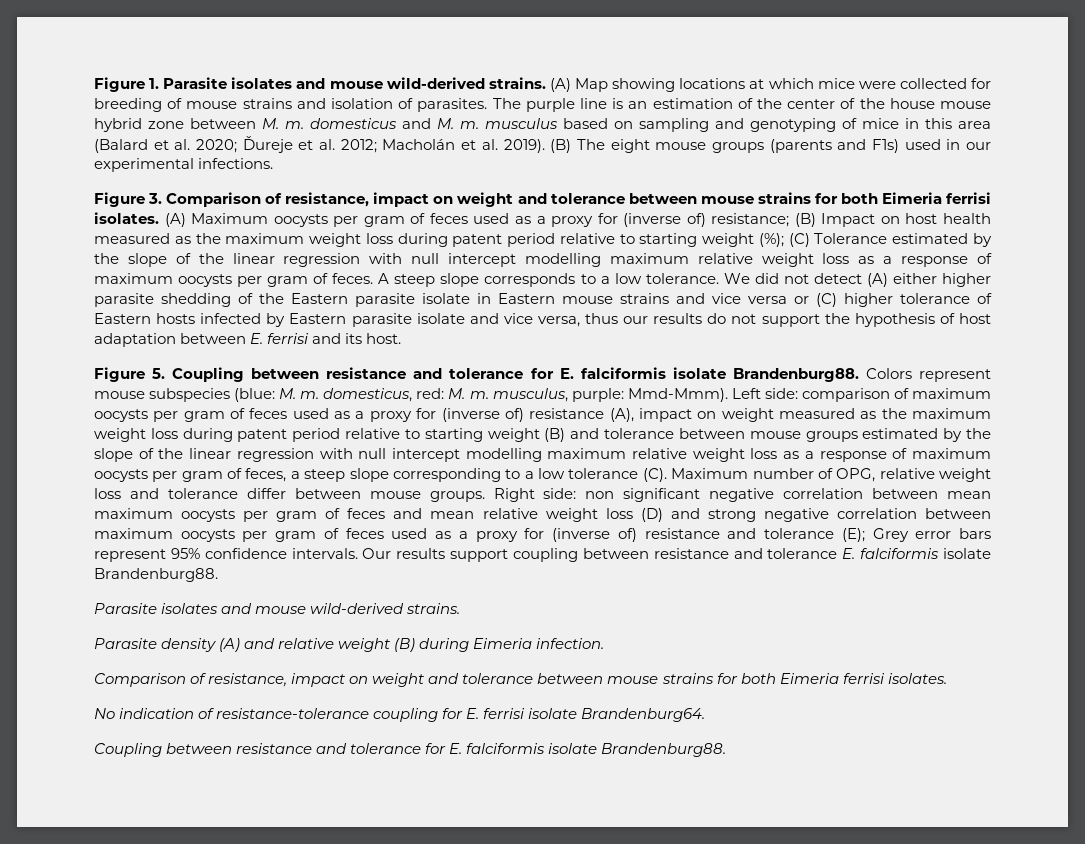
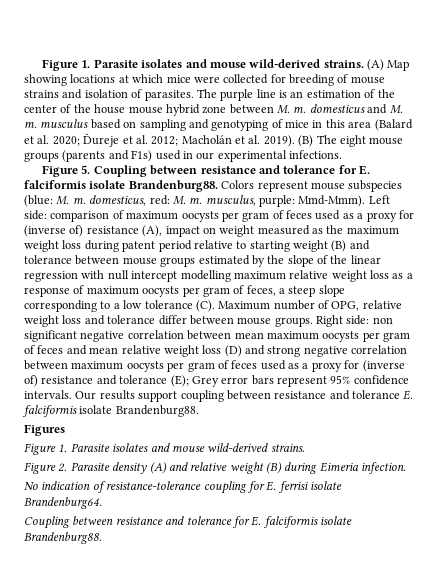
[94,192,991,207] [94,212,991,227] [94,233,992,247] [94,253,992,267] [94,273,991,287] [94,293,992,307] [94,313,992,327] [94,333,402,347] // Figure 3. Comparison of resistance, impact on weight and tolerance between mouse strains for both Eimeria ferrisi isolates. (A) Maximum oocysts per gram of feces used as a proxy for (inverse of) resistance; (B) Impact on host health measured as the maximum weight loss during patent period relative to starting weight (%); (C) Tolerance estimated by the slope of the linear regression with null intercept modelling maximum relative weight loss as a response of maximum oocysts per gram of feces. A steep slope corresponds to a low tolerance. We did not detect (A) either higher parasite shedding of the Eastern parasite isolate in Eastern mouse strains and vice versa or (C) higher tolerance of Eastern hosts infected by Eastern parasite isolate and vice versa, thus our results do not support the hypothesis of host adaptation between E. ferrisi and its host. -> (342, 154) none
(218, 575) none -> [24,424,65,436] [24,443,68,455] Figures // Figure 1.
(461, 608) none -> [24,462,68,474] Figure 2.
[94,673,947,687] // Comparison of resistance, impact on weight and tolerance between mouse strains for both Eimeria ferrisi isolates. -> (407, 468) none

